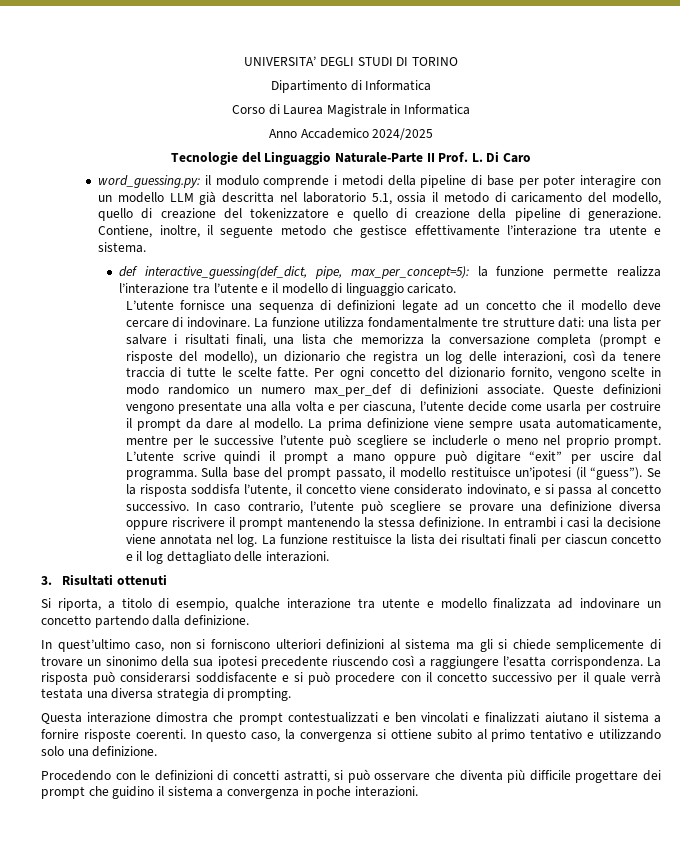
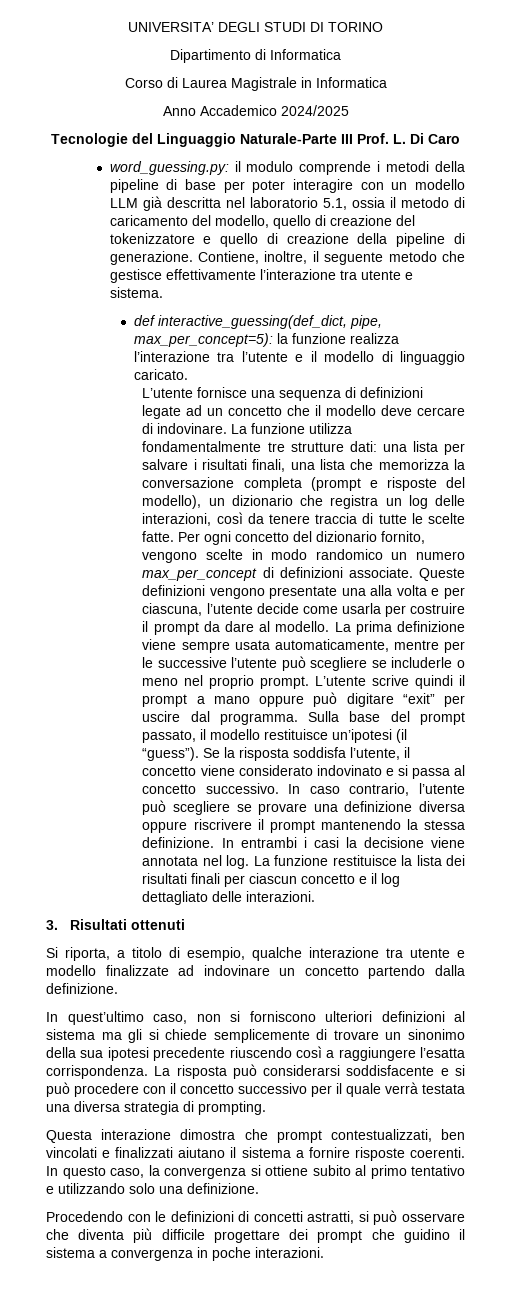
[426,153,435,162] II -> [341,134,353,144] III
[553,266,609,279] permette -> (346, 338) none
[313,384,392,397] max_per_def -> [142,568,258,581] max_per_concept
[466,484,530,497] indovinato, -> [316,765,382,776] indovinato
[493,598,552,609] finalizzata -> [105,965,169,976] finalizzate
[287,712,390,723] contestualizzati e -> [330,1129,432,1142] contestualizzati,

